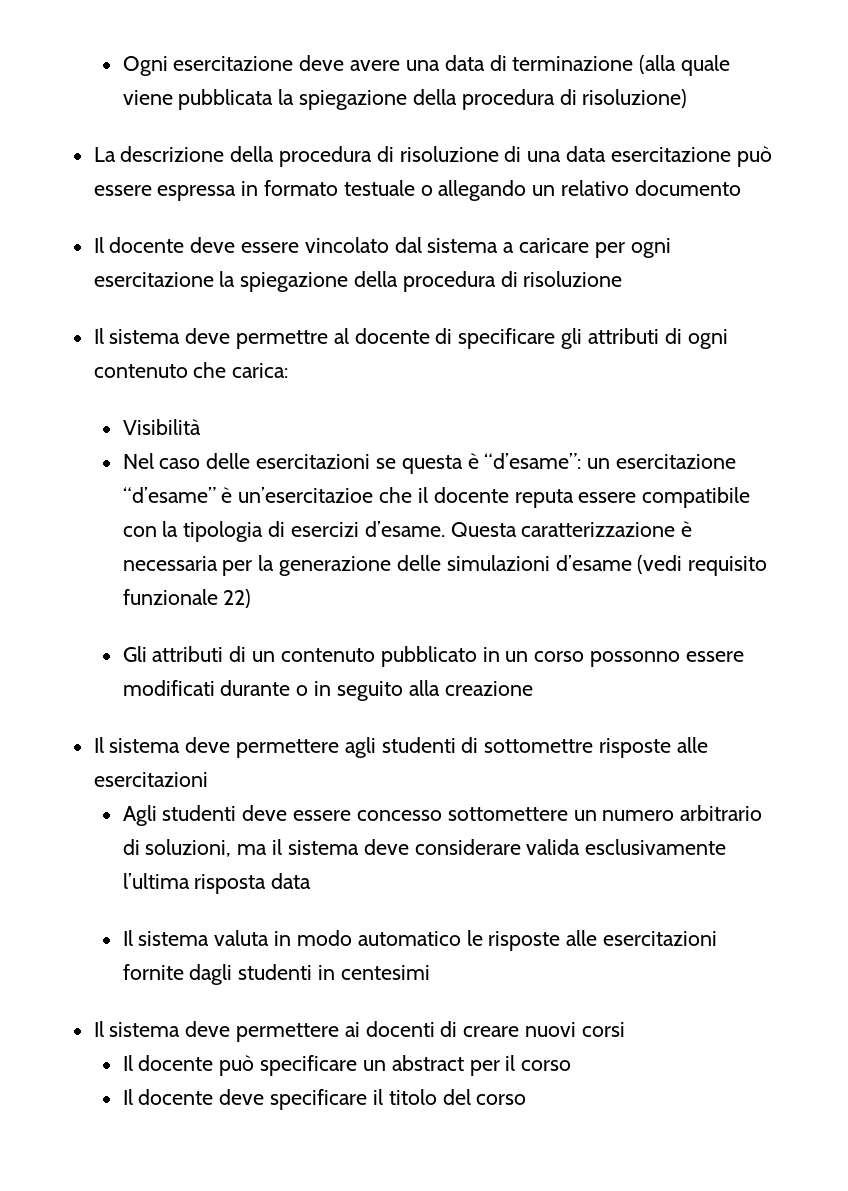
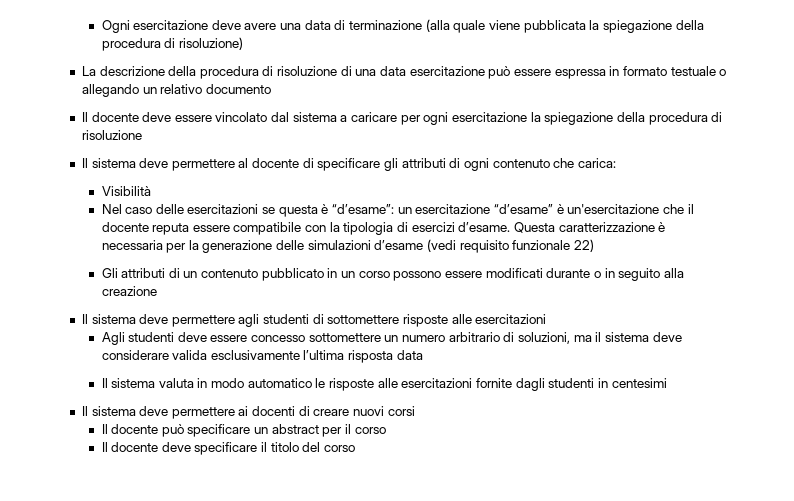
[236,330,329,349] permettre -> [171,159,235,171] permettere
[238,487,374,503] un’esercitazioe -> [567,204,660,214] un'esercitazione
[589,651,680,667] possonno -> [393,271,442,281] possono
[484,739,594,753] sottomettre -> [327,315,400,324] sottomettere

